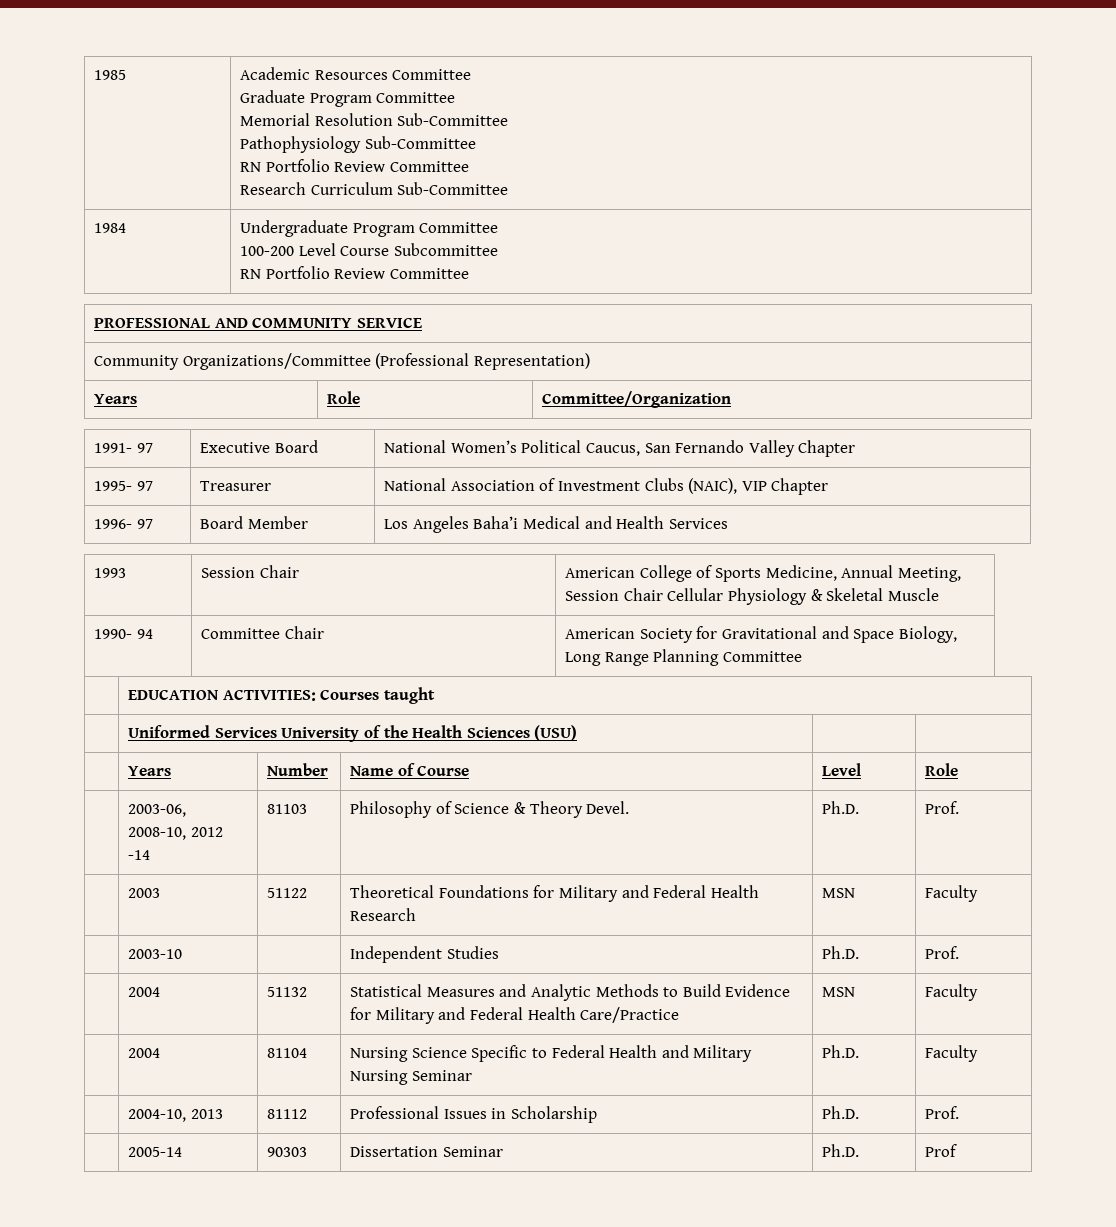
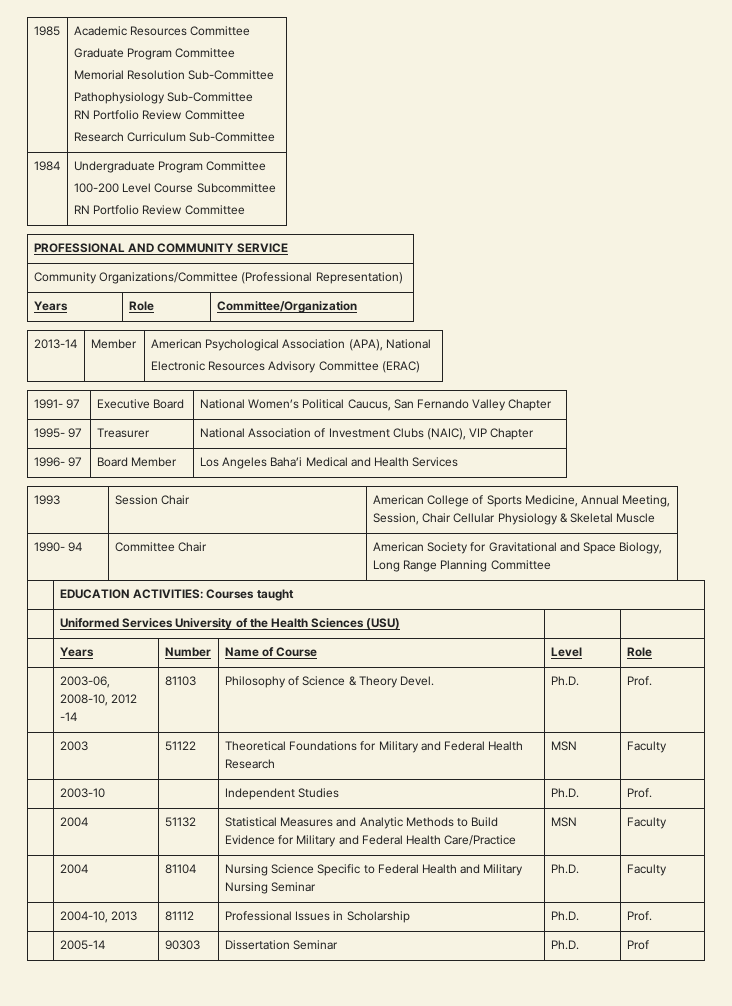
(732, 399) none -> [33,339,77,349] [90,339,137,349] [150,339,431,351] [150,361,420,373] // 2013-14 | Member | American Psychological Association (APA), National // Electronic Resources Advisory Committee (ERAC)
[565,590,620,601] Session -> [372,513,419,525] Session,

